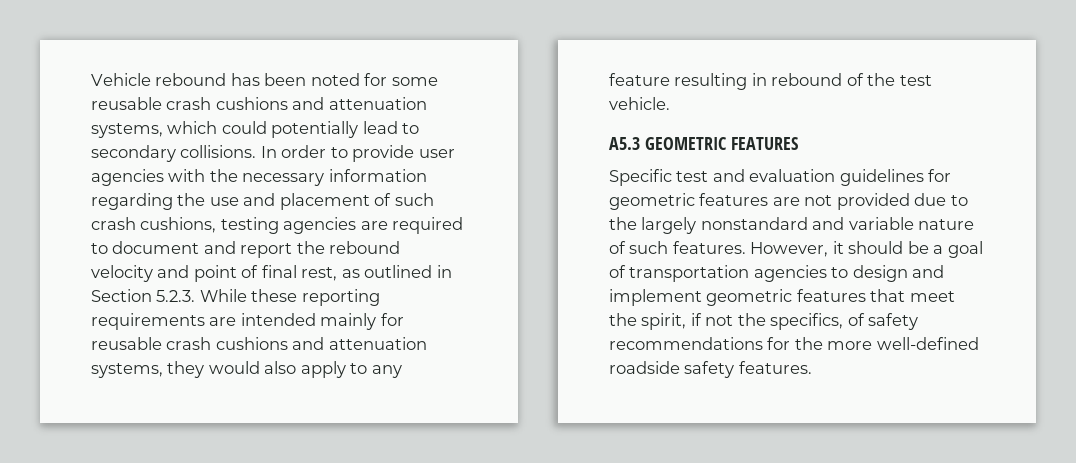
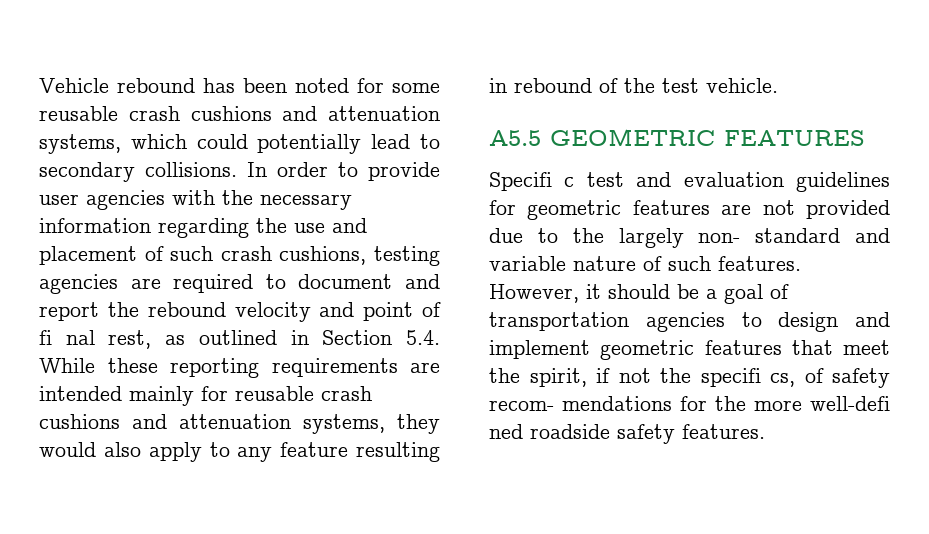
[261,265,297,278] final -> [39,330,95,345] fi nal
[156,290,196,302] 5.2.3. -> [406,330,440,345] 5.4.
[609,137,640,150] A5.3 -> [489,130,541,146] A5.5
[609,169,672,186] Specific -> [489,172,575,191] Specifi c
[700,217,808,230] nonstandard -> [698,228,841,243] non- standard
[770,313,919,330] [609,337,763,350] specifics, of safety recommendations -> [700,368,890,388] [489,396,672,411] specifi cs, of safety recom- mendations
[876,337,979,350] well-defined -> [810,396,890,411] [489,424,523,439] well-defi ned

